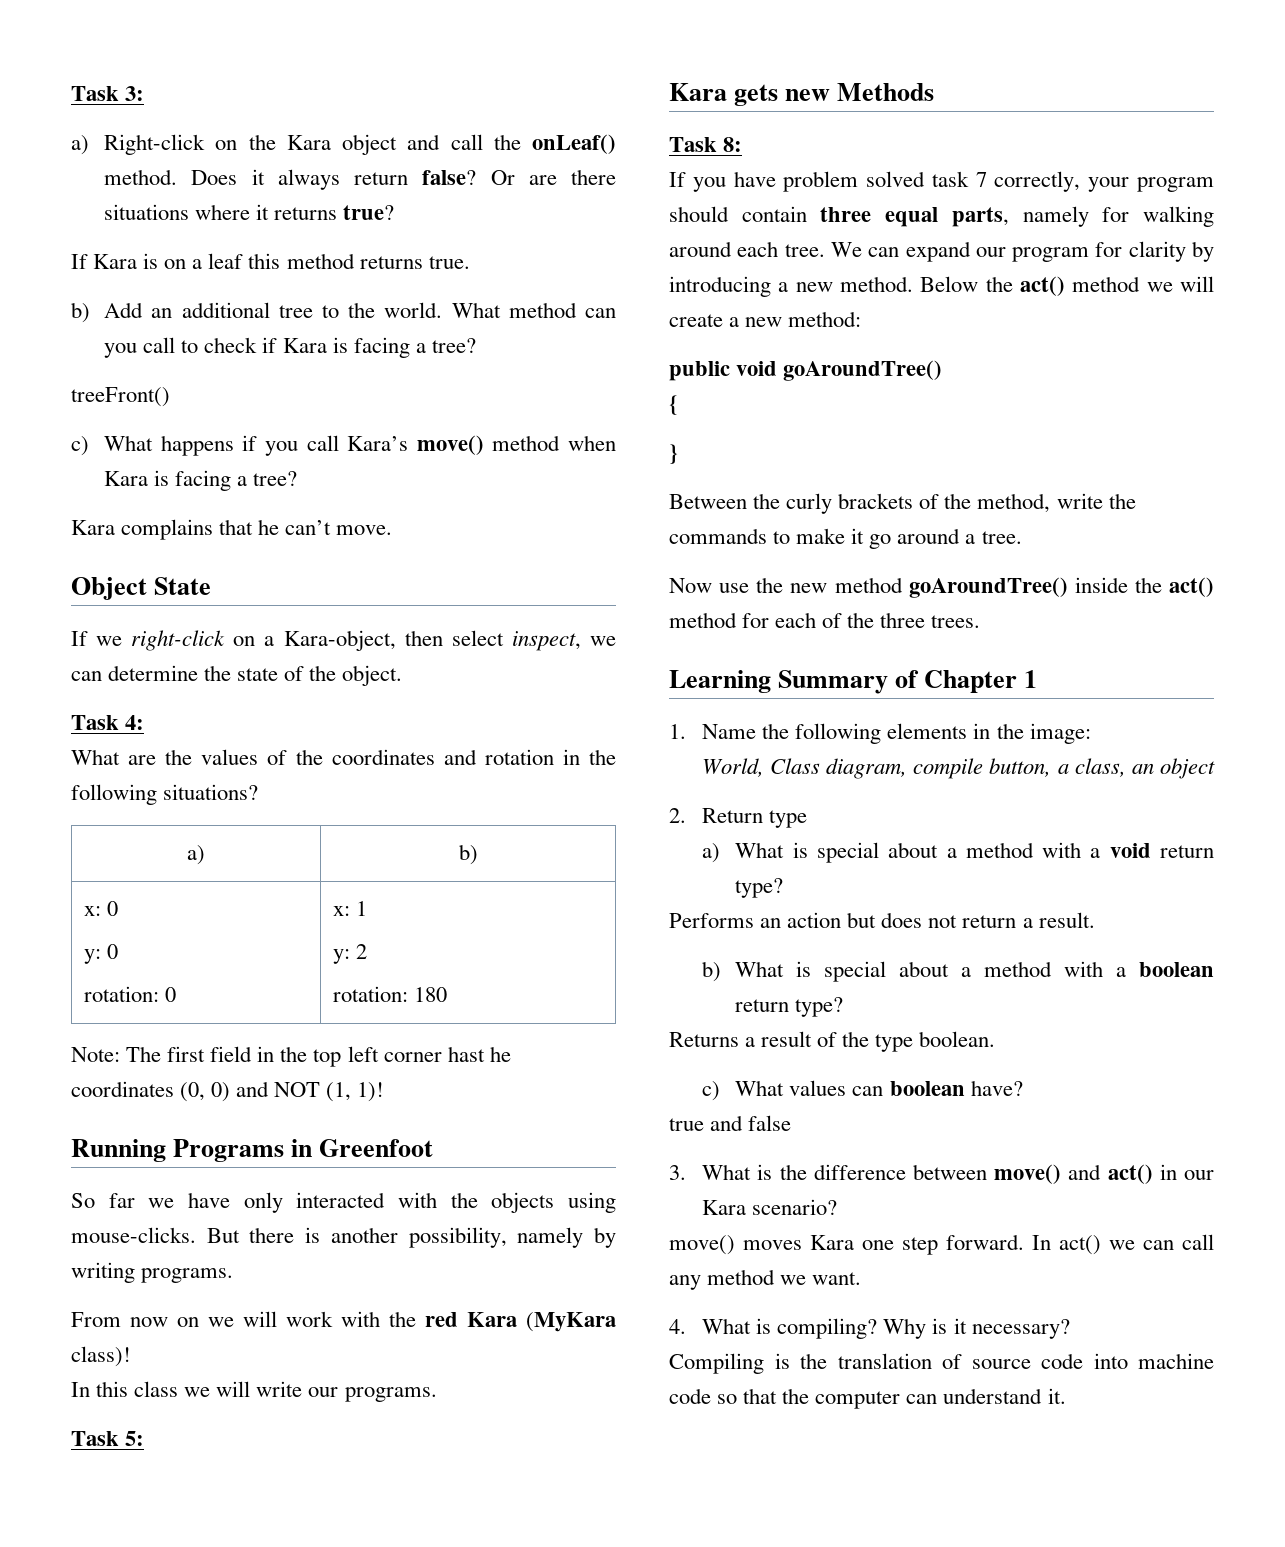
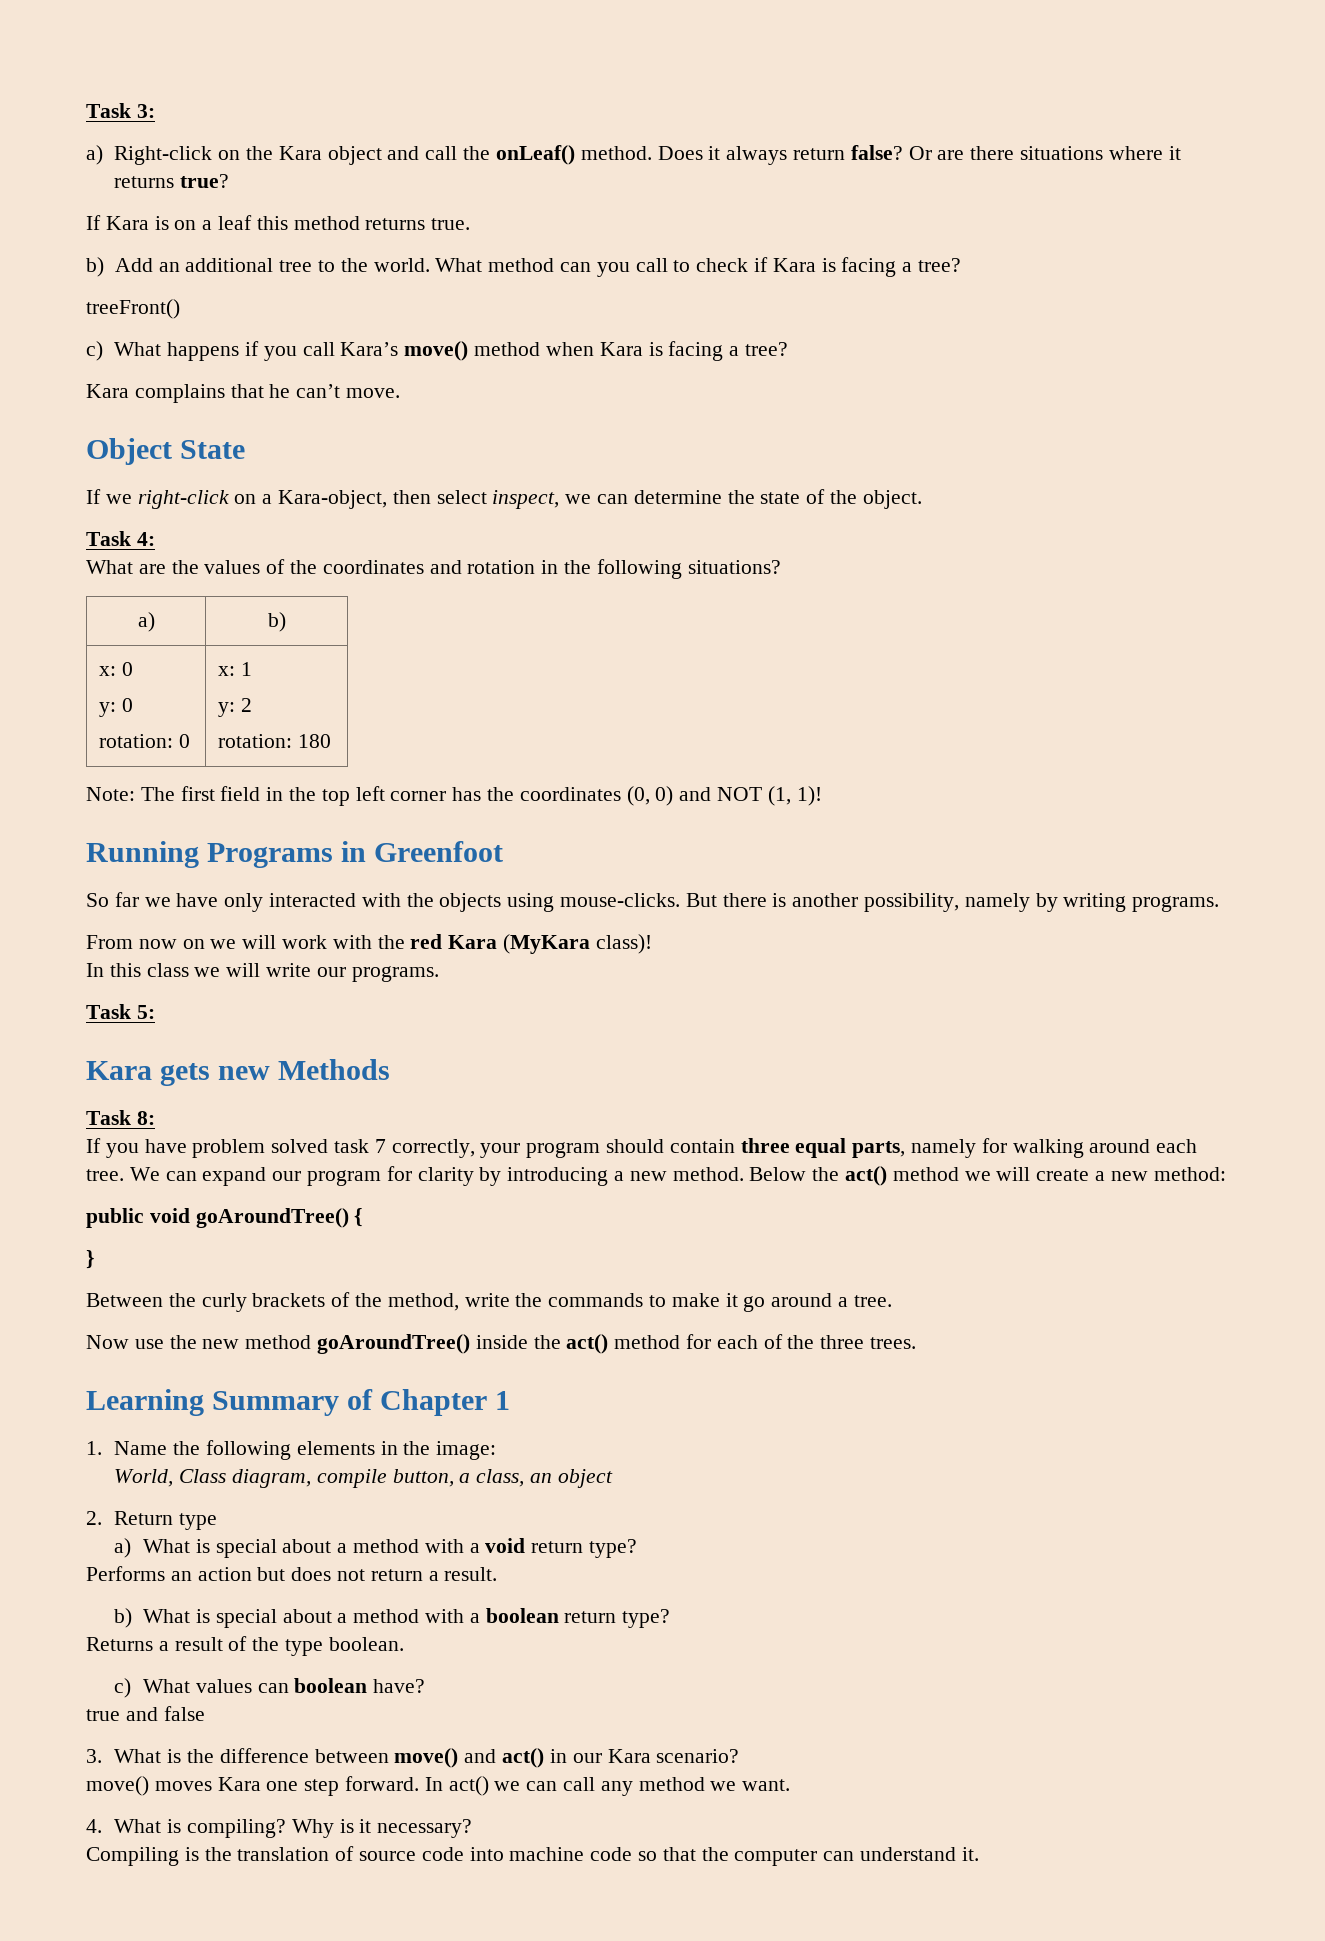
[447,1046,511,1062] hast he -> [452,787,515,801] has the
(943, 370) // -> (349, 1218) none

